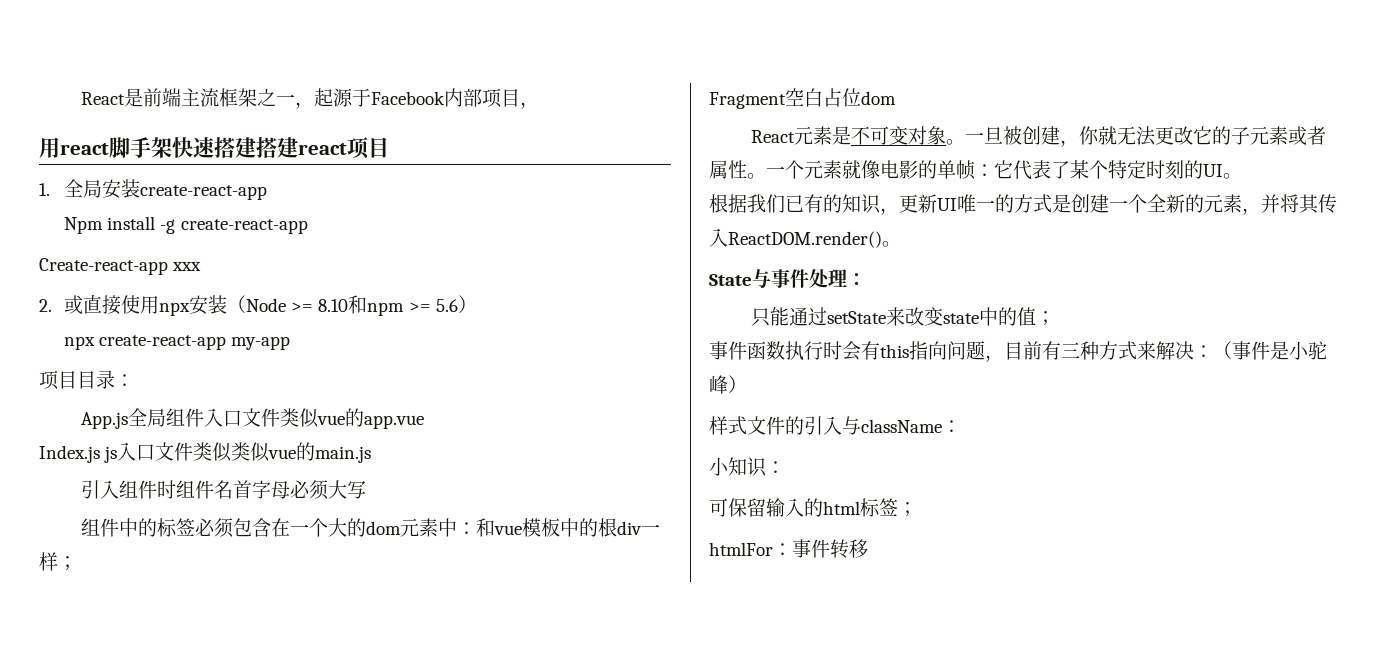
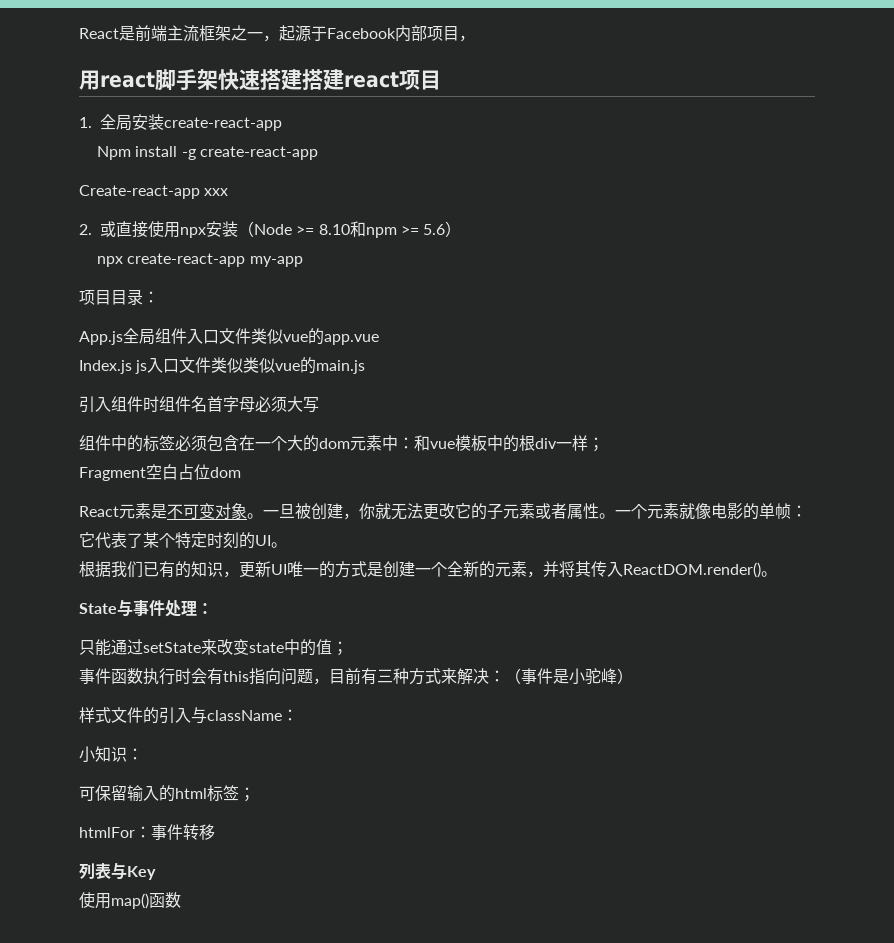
(868, 548) none -> [79,863,156,880] [79,892,181,909] // 列表与Key // 使用map()函数

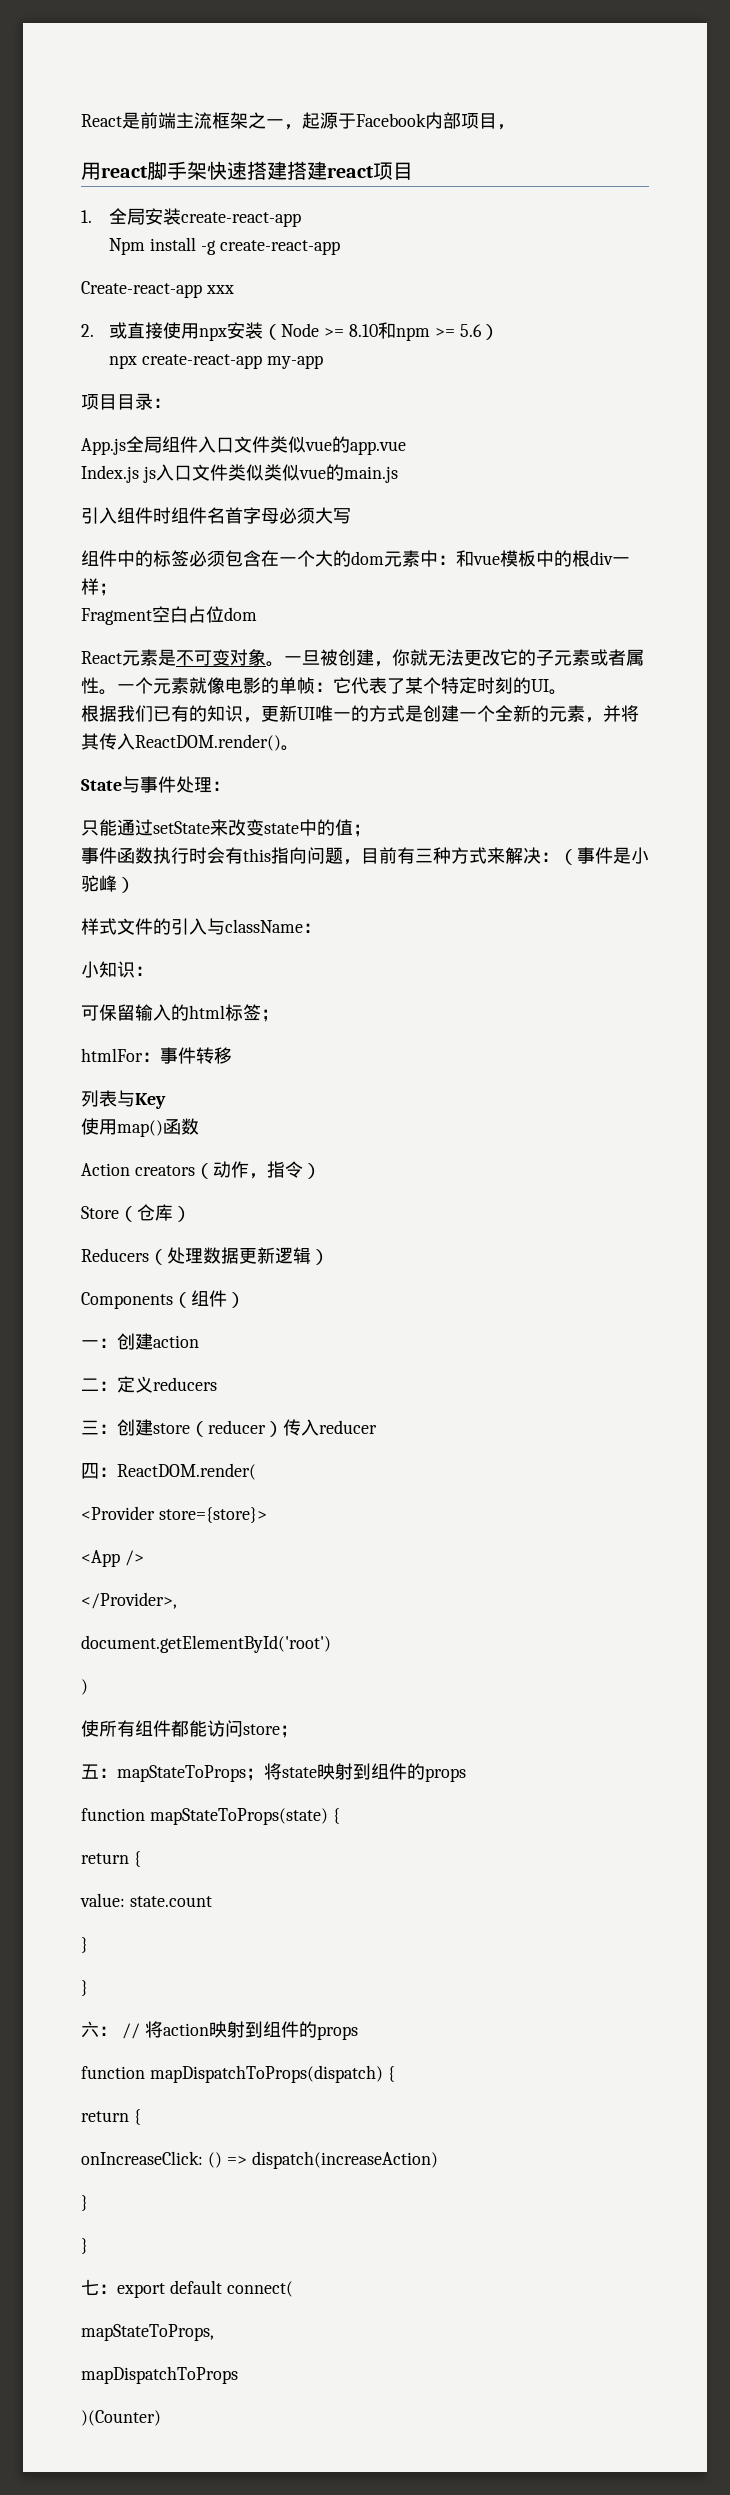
(181, 900) none -> [81,1161,321,1179] [81,1204,191,1222] [81,1247,329,1265] [81,1290,245,1309] [81,1333,199,1350] [81,1376,217,1393] [81,1419,377,1437] [81,1463,256,1480] [81,1506,267,1523] [81,1550,144,1567] [81,1592,177,1609] [81,1635,331,1653] [81,1679,88,1695] [81,1720,298,1738] [81,1763,466,1782] [81,1808,340,1825] [81,1851,141,1867] [80,1893,212,1907] [81,1937,88,1953] [81,1980,88,1996] [81,2021,358,2040] [81,2065,395,2083] [81,2109,141,2125] [81,2151,438,2169] [81,2195,88,2211] [81,2238,88,2254] [81,2279,293,2298] [81,2324,214,2341] [81,2366,238,2384] [81,2410,161,2426] // Action creators（动作，指令） // Store（仓库） // Reducers（处理数据更新逻辑） // Components（组件） // 一：创建action // 二：定义reducers // 三：创建store（reducer）传入reducer // 四：ReactDOM.render( // <Provider store={store}> // <App /> // </Provider>, // document.getElementById('root') // ) // 使所有组件都能访问store； // 五：mapStateToProps；将state映射到组件的props // function mapStateToProps(state) { // return { // value: state.count // } // } // 六： // 将action映射到组件的props // function mapDispatchToProps(dispatch) { // return { // onIncreaseClick: () => dispatch(increaseAction) // } // } // 七：export default connect( // mapStateToProps, // mapDispatchToProps // )(Counter)

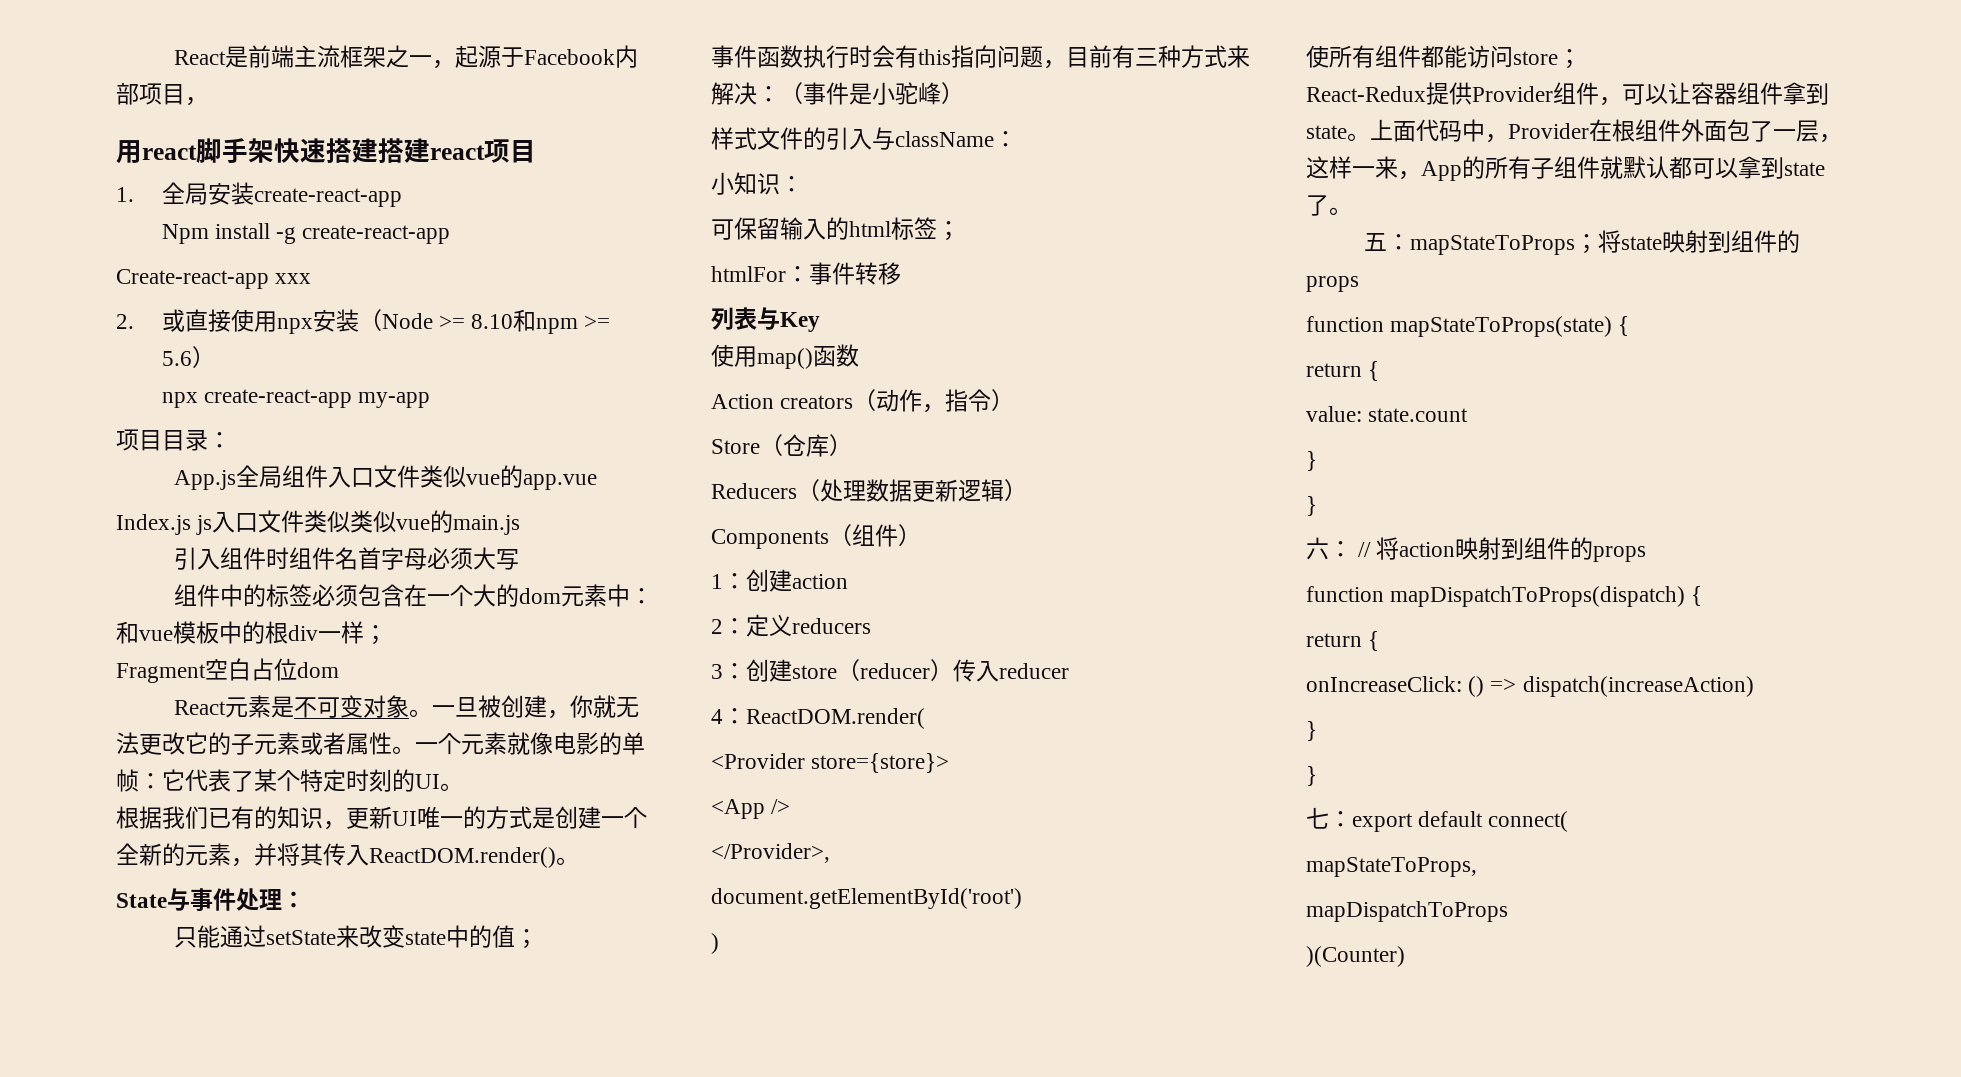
[81,1340,99,1348] 一 -> [711,574,723,589] 1
[81,1378,99,1391] 二 -> [711,619,723,634] 2
[81,1420,99,1435] 三 -> [711,664,723,679] 3
[81,1463,99,1479] 四 -> [711,709,723,724] 4
(298, 1731) none -> [1306,82,1829,106] [1306,119,1842,143] [1306,156,1825,181] [1306,195,1352,216] // React-Redux提供Provider组件，可以让容器组件拿到state。上面代码中，Provider在根组件外面包了一层，这样一来，App的所有子组件就默认都可以拿到state了。

